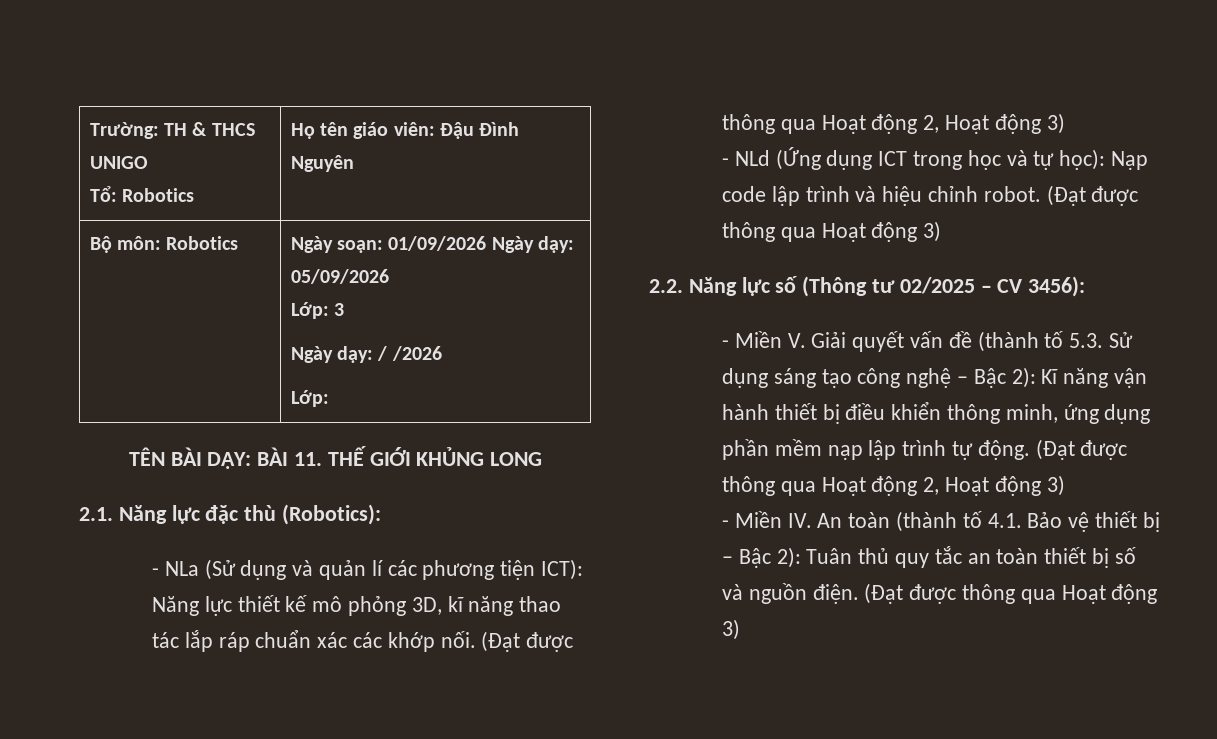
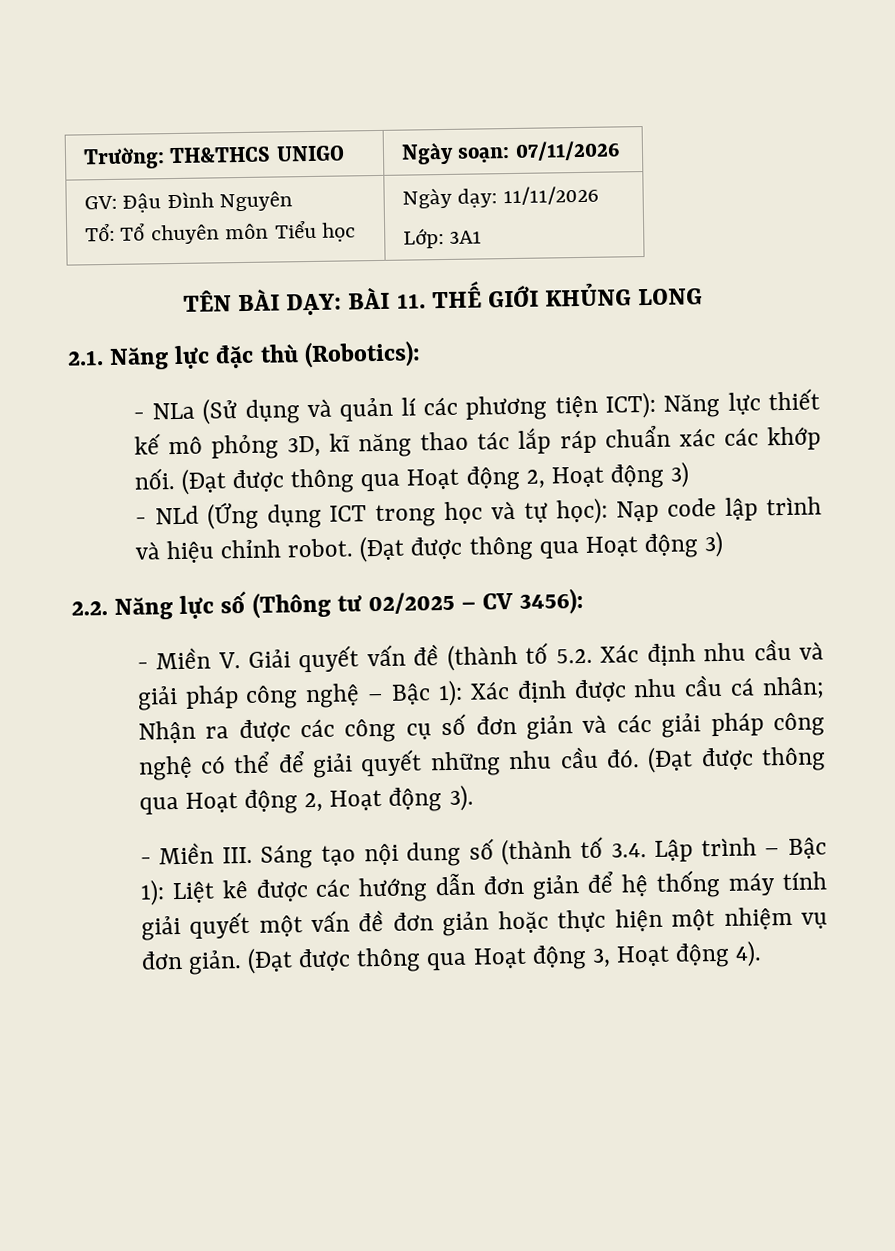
[164,122,255,136] [89,156,148,169] [89,186,195,202] [290,122,520,139] [290,155,354,172] [89,236,239,253] [290,236,574,253] [290,269,389,284] [290,302,345,319] [290,346,442,363] [290,390,329,407] TH & THCS UNIGO // Tổ: Robotics | Họ tên giáo viên: Đậu Đình Nguyên // Bộ môn: Robotics | Ngày soạn: 01/09/2026 Ngày dạy: 05/09/2026 // Lớp: 3 // Ngày dạy: / /2026 // Lớp: -> [169,145,345,164] [400,140,620,165] [83,190,294,213] [84,220,357,245] [401,185,599,209] [402,228,483,249] TH&THCS UNIGO | Ngày soạn: 07/11/2026 // GV: Đậu Đình Nguyên // Tổ: Tổ chuyên môn Tiểu học | Ngày dạy: 11/11/2026 // Lớp: 3A1
[1069,332,1134,348] [721,367,1148,388] [721,402,1151,424] [721,439,1128,460] [721,475,1065,496] [721,511,1160,532] [721,546,1137,568] [721,583,1158,604] [721,619,740,640] 5.3. Sử dụng sáng tạo công nghệ – Bậc 2): Kĩ năng vận hành thiết bị điều khiển thông minh, ứng dụng phần mềm nạp lập trình tự động. (Đạt được thông qua Hoạt động 2, Hoạt động 3) // - Miền IV. An toàn (thành tố 4.1. Bảo vệ thiết bị – Bậc 2): Tuân thủ quy tắc an toàn thiết bị số và nguồn điện. (Đạt được thông qua Hoạt động 3) -> [555,638,825,667] [136,674,825,711] [137,711,825,744] [137,746,826,781] [138,784,474,815] [139,836,827,869] [139,869,827,906] [140,906,828,941] [140,940,763,975] 5.2. Xác định nhu cầu và giải pháp công nghệ – Bậc 1): Xác định được nhu cầu cá nhân; Nhận ra được các công cụ số đơn giản và các giải pháp công nghệ có thể để giải quyết những nhu cầu đó. (Đạt được thông qua Hoạt động 2, Hoạt động 3). // - Miền III. Sáng tạo nội dung số (thành tố 3.4. Lập trình – Bậc 1): Liệt kê được các hướng dẫn đơn giản để hệ thống máy tính giải quyết một vấn đề đơn giản hoặc thực hiện một nhiệm vụ đơn giản. (Đạt được thông qua Hoạt động 3, Hoạt động 4).

